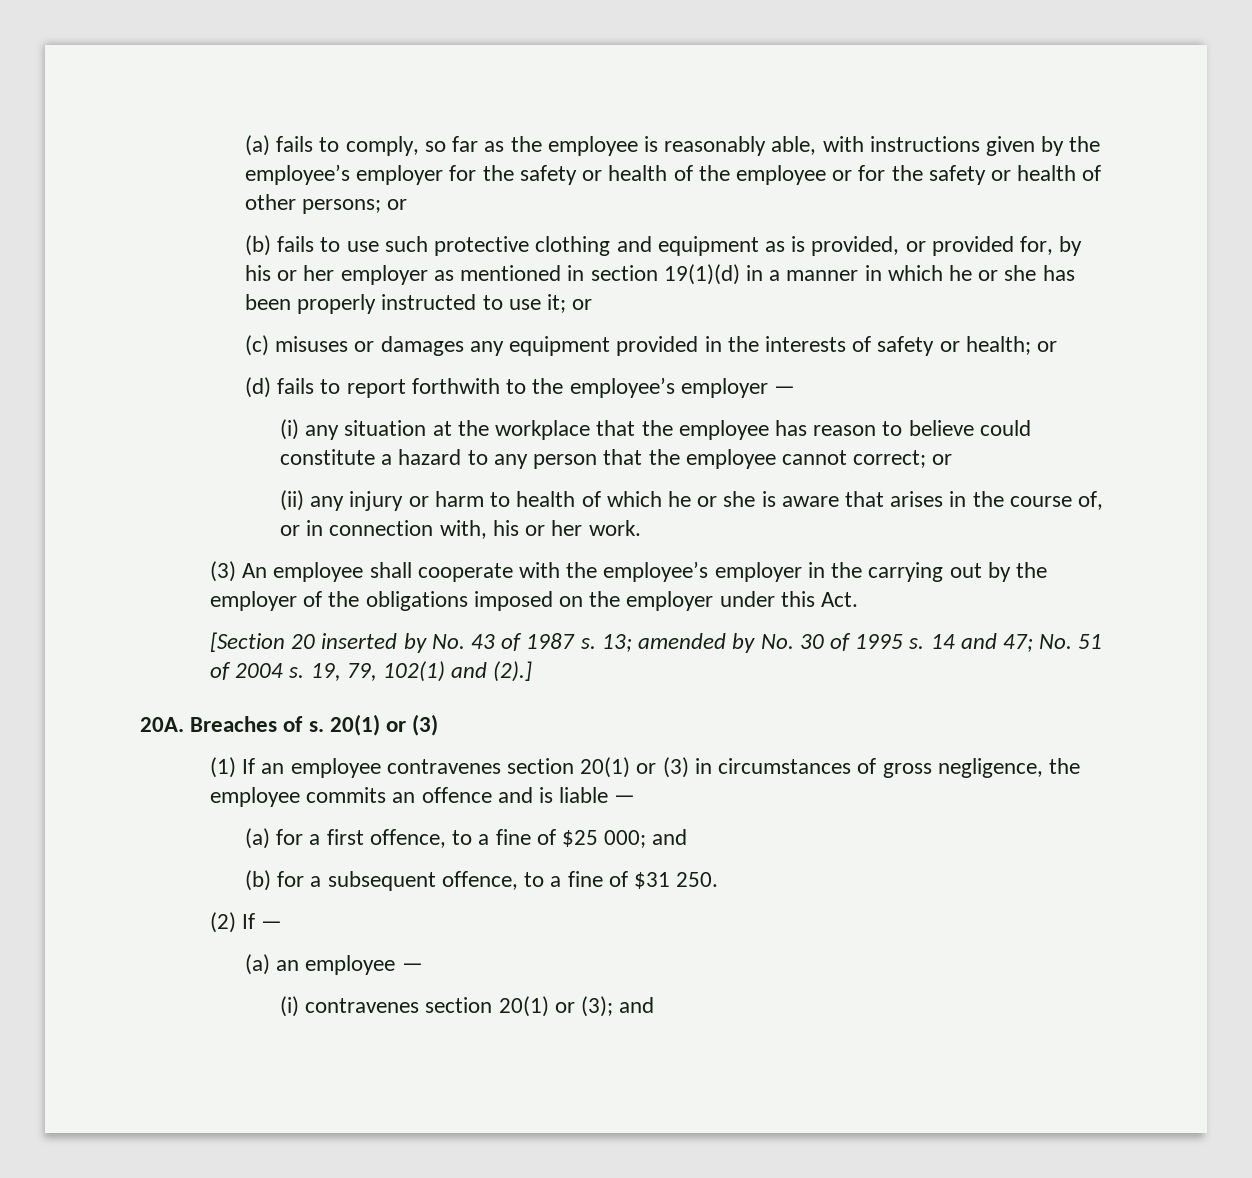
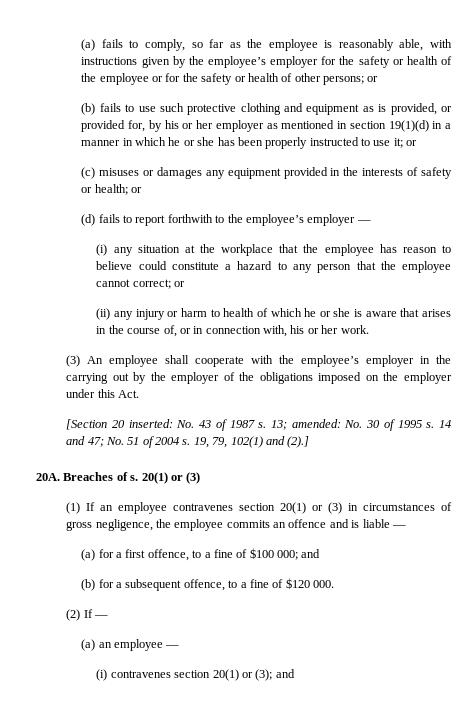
[321,633,427,653] inserted by -> [128,419,173,428] inserted:
[638,633,756,653] amended by -> [291,419,341,428] amended:
[561,830,598,847] $25 -> [249,548,274,559] $100
[633,872,719,889] $31 250. -> [285,578,335,589] $120 000.

